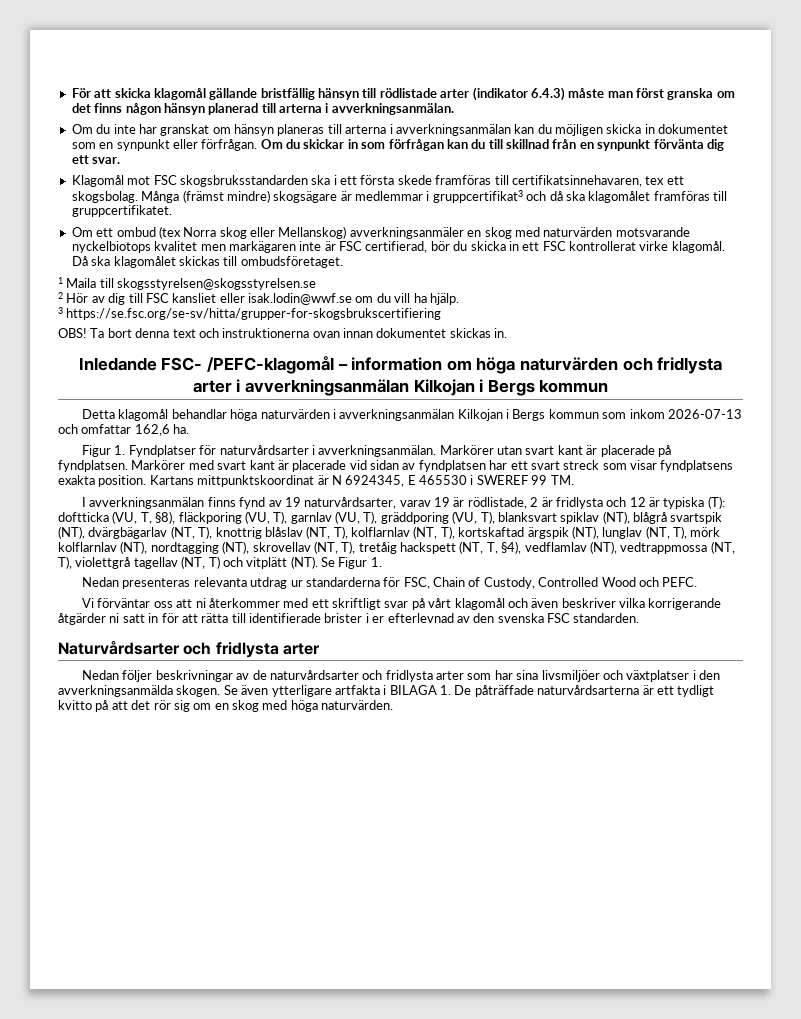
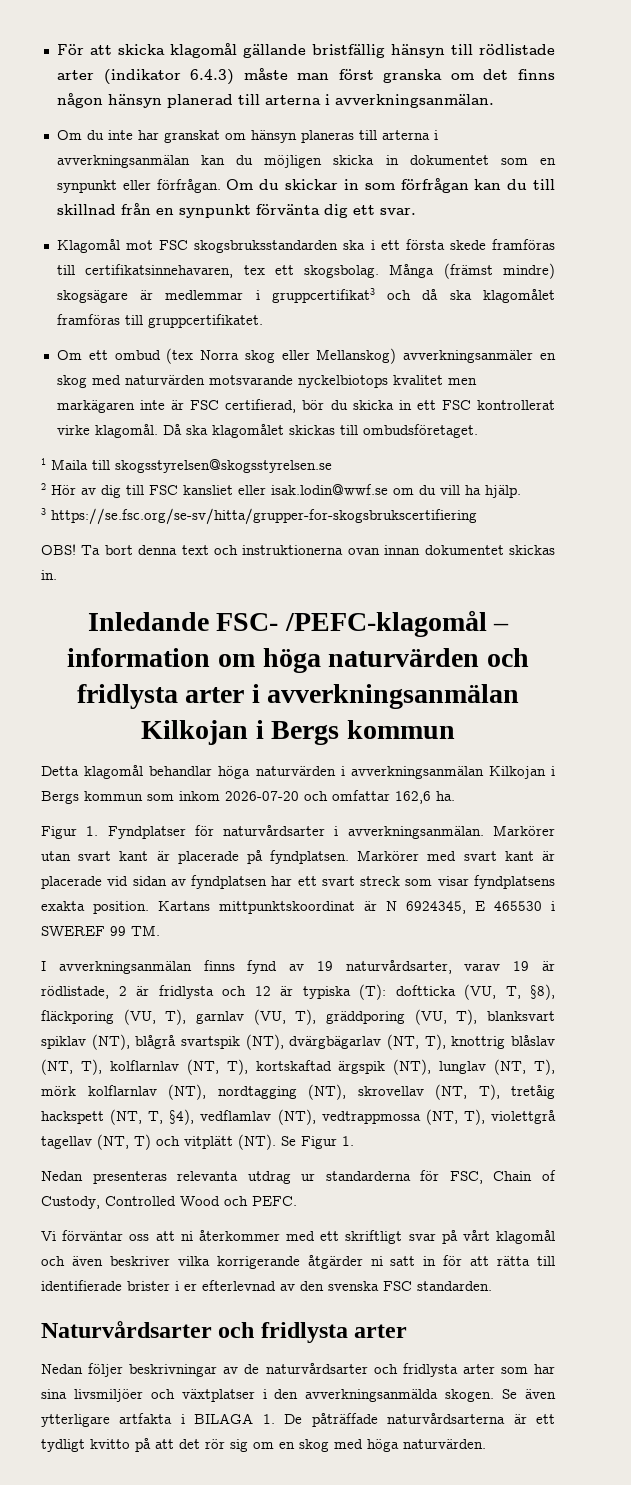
[667,409,742,419] 2026-07-13 -> [225,791,299,801] 2026-07-20

